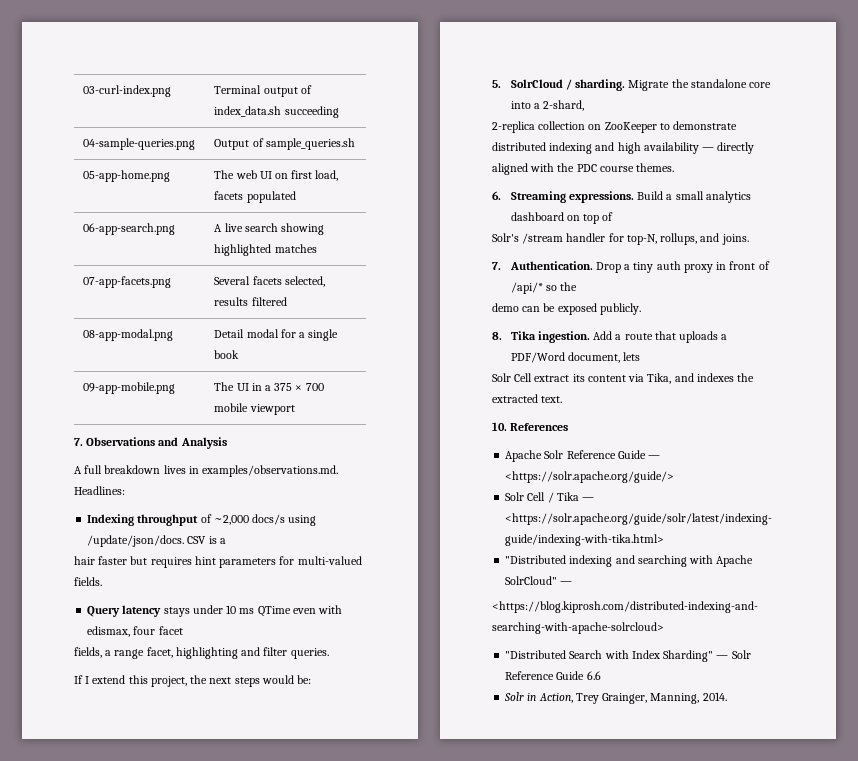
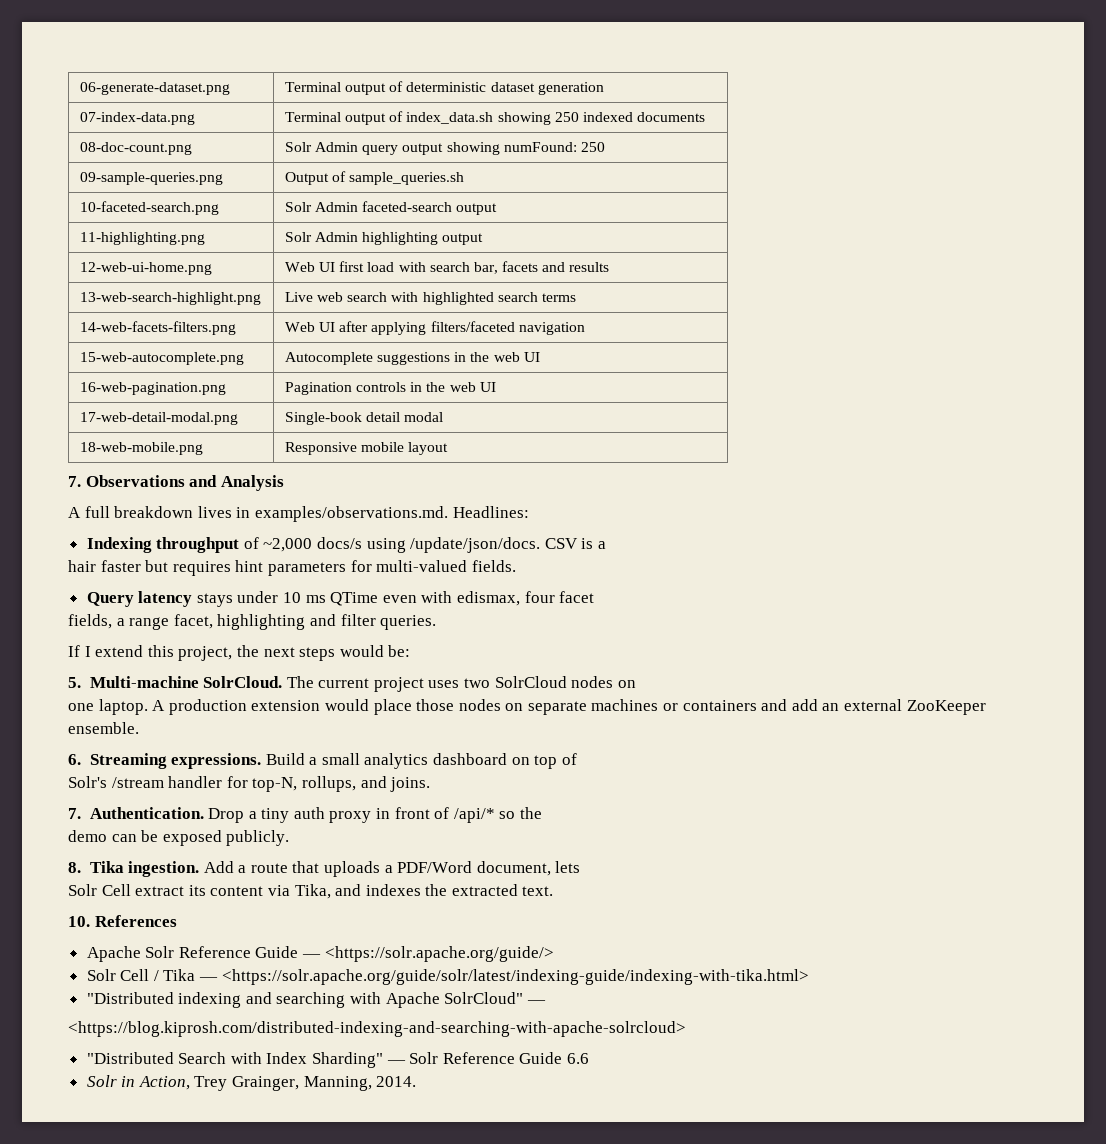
[83,85,172,97] [214,85,312,97] [214,106,339,118] [83,138,196,150] [214,138,355,150] [83,170,171,182] [214,170,339,181] [214,191,296,203] [83,223,176,235] [214,223,325,235] [214,244,317,256] [83,276,172,288] [214,276,325,287] [214,297,287,306] [83,329,174,341] [214,329,339,341] [214,350,240,359] [83,382,176,394] [214,382,324,391] [214,403,295,415] 03-curl-index.png | Terminal output of index_data.sh succeeding // 04-sample-queries.png | Output of sample_queries.sh // 05-app-home.png | The web UI on first load, facets populated // 06-app-search.png | A live search showing highlighted matches // 07-app-facets.png | Several facets selected, results filtered // 08-app-modal.png | Detail modal for a single book // 09-app-mobile.png | The UI in a 375 × 700 mobile viewport -> [79,82,230,95] [284,81,604,95] [79,112,195,125] [284,111,706,125] [79,142,192,155] [284,142,605,155] [79,172,223,185] [284,171,465,185] [79,201,219,215] [284,201,498,215] [79,232,205,245] [284,232,484,245] [79,262,212,275] [284,261,610,274] [79,292,261,305] [284,292,576,305] [79,321,236,335] [284,321,585,335] [79,352,244,365] [284,352,540,365] [79,382,226,395] [284,382,496,395] [79,412,238,425] [284,412,444,425] [79,442,203,455] [284,442,449,455] 06-generate-dataset.png | Terminal output of deterministic dataset generation // 07-index-data.png | Terminal output of index_data.sh showing 250 indexed documents // 08-doc-count.png | Solr Admin query output showing numFound: 250 // 09-sample-queries.png | Output of sample_queries.sh // 10-faceted-search.png | Solr Admin faceted-search output // 11-highlighting.png | Solr Admin highlighting output // 12-web-ui-home.png | Web UI first load with search bar, facets and results // 13-web-search-highlight.png | Live web search with highlighted search terms // 14-web-facets-filters.png | Web UI after applying filters/faceted navigation // 15-web-autocomplete.png | Autocomplete suggestions in the web UI // 16-web-pagination.png | Pagination controls in the web UI // 17-web-detail-modal.png | Single-book detail modal // 18-web-mobile.png | Responsive mobile layout
[510,79,772,91] [510,100,585,111] [492,121,738,133] [492,142,755,154] [492,163,675,175] SolrCloud / sharding. Migrate the standalone core into a 2-shard, // 2-replica collection on ZooKeeper to demonstrate distributed indexing and high availability — directly aligned with the PDC course themes. -> [89,676,636,692] [68,699,986,715] [68,722,139,734] Multi-machine SolrCloud. The current project uses two SolrCloud nodes on // one laptop. A production extension would place those nodes on separate machines or containers and add an external ZooKeeper ensemble.

